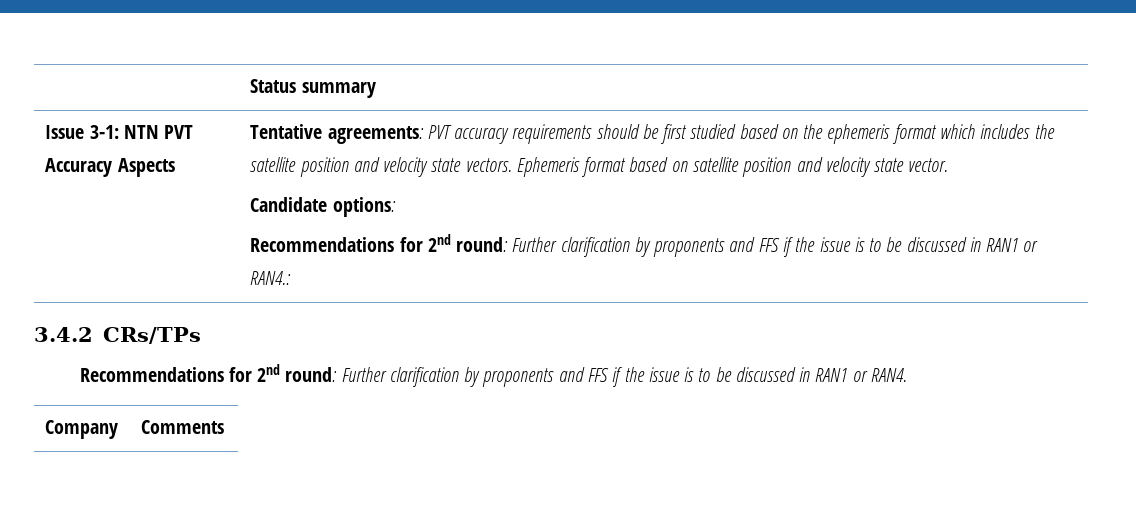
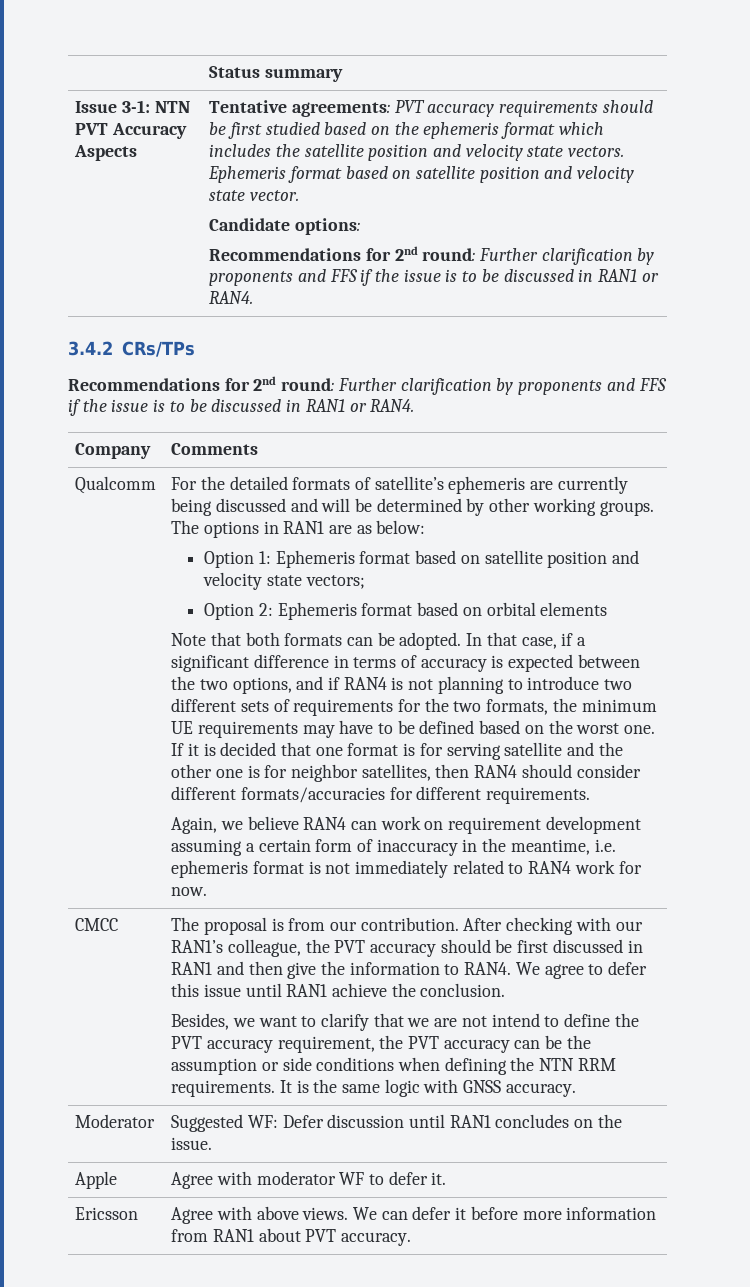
[250,271,292,285] RAN4.: -> [209,291,254,304] RAN4.
(225, 427) none -> [75,476,157,494] [171,476,628,494] [171,498,654,516] [171,520,426,538] [204,550,640,568] [203,572,365,590] [204,602,608,620] [171,632,587,650] [171,654,640,672] [171,676,633,694] [171,698,657,716] [171,720,656,738] [171,742,623,760] [171,764,641,782] [171,786,591,804] [171,816,641,834] [171,838,616,856] [171,860,642,878] [171,887,208,896] [75,918,119,931] [171,917,643,935] [171,939,643,957] [171,961,648,979] [171,983,506,997] [171,1013,639,1031] [171,1035,591,1053] [171,1057,616,1075] [171,1079,576,1097] [75,1114,156,1128] [171,1114,622,1132] [171,1137,213,1150] [75,1171,118,1189] [171,1171,447,1189] [75,1207,139,1220] [171,1206,657,1224] [171,1228,412,1246] // Qualcomm | For the detailed formats of satellite’s ephemeris are currently being discussed and will be determined by other working groups. The options in RAN1 are as below: // Option 1: Ephemeris format based on satellite position and velocity state vectors; // Option 2: Ephemeris format based on orbital elements // Note that both formats can be adopted. In that case, if a significant difference in terms of accuracy is expected between the two options, and if RAN4 is not planning to introduce two different sets of requirements for the two formats, the minimum UE requirements may have to be defined based on the worst one. If it is decided that one format is for serving satellite and the other one is for neighbor satellites, then RAN4 should consider different formats/accuracies for different requirements. // Again, we believe RAN4 can work on requirement development assuming a certain form of inaccuracy in the meantime, i.e. ephemeris format is not immediately related to RAN4 work for now. // CMCC | The proposal is from our contribution. After checking with our RAN1’s colleague, the PVT accuracy should be first discussed in RAN1 and then give the information to RAN4. We agree to defer this issue until RAN1 achieve the conclusion. // Besides, we want to clarify that we are not intend to define the PVT accuracy requirement, the PVT accuracy can be the assumption or side conditions when defining the NTN RRM requirements. It is the same logic with GNSS accuracy. // Moderator | Suggested WF: Defer discussion until RAN1 concludes on the issue. // Apple | Agree with moderator WF to defer it. // Ericsson | Agree with above views. We can defer it before more information from RAN1 about PVT accuracy.

